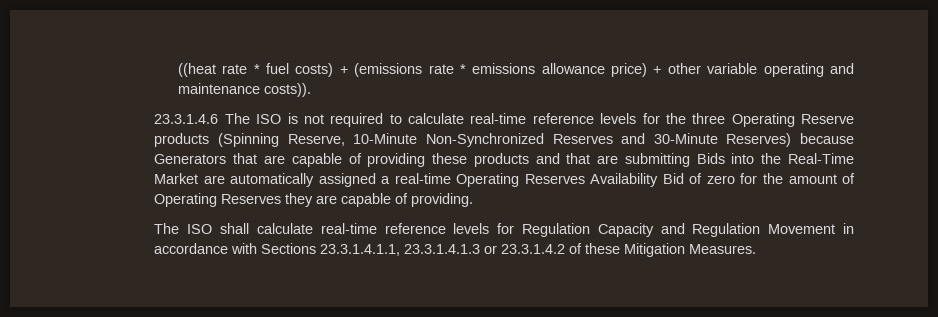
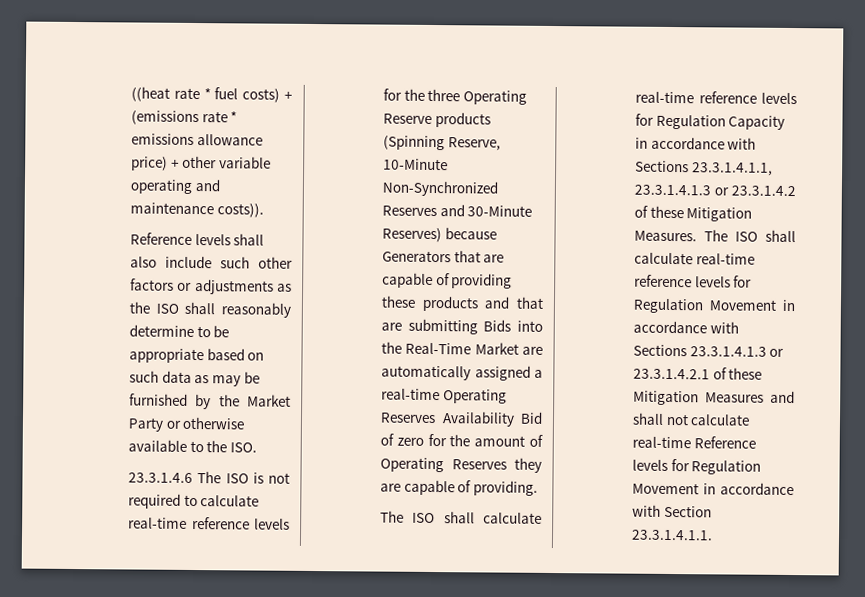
(311, 90) none -> [130,232,265,246] [130,255,293,269] [130,278,292,295] [129,301,291,318] [129,324,230,338] [129,348,265,364] [129,370,260,387] [129,393,291,410] [128,416,245,432] [128,439,257,453] // Reference levels shall also include such other factors or adjustments as the ISO shall reasonably determine to be appropriate based on such data as may be furnished by the Market Party or otherwise available to the ISO.
[660,223,836,237] and Regulation Movement -> (786, 122) none
(757, 249) none -> [704,229,796,243] [634,252,755,265] [634,274,753,288] [633,298,795,314] [633,320,739,334] [633,344,785,357] [633,367,763,380] [633,390,795,406] [632,412,751,426] [632,436,756,449] [632,459,762,475] [632,482,794,496] [632,504,712,518] [631,529,713,541] The ISO shall calculate real-time reference levels for Regulation Movement in accordance with Sections 23.3.1.4.1.3 or 23.3.1.4.2.1 of these Mitigation Measures and shall not calculate real-time Reference levels for Regulation Movement in accordance with Section 23.3.1.4.1.1.

